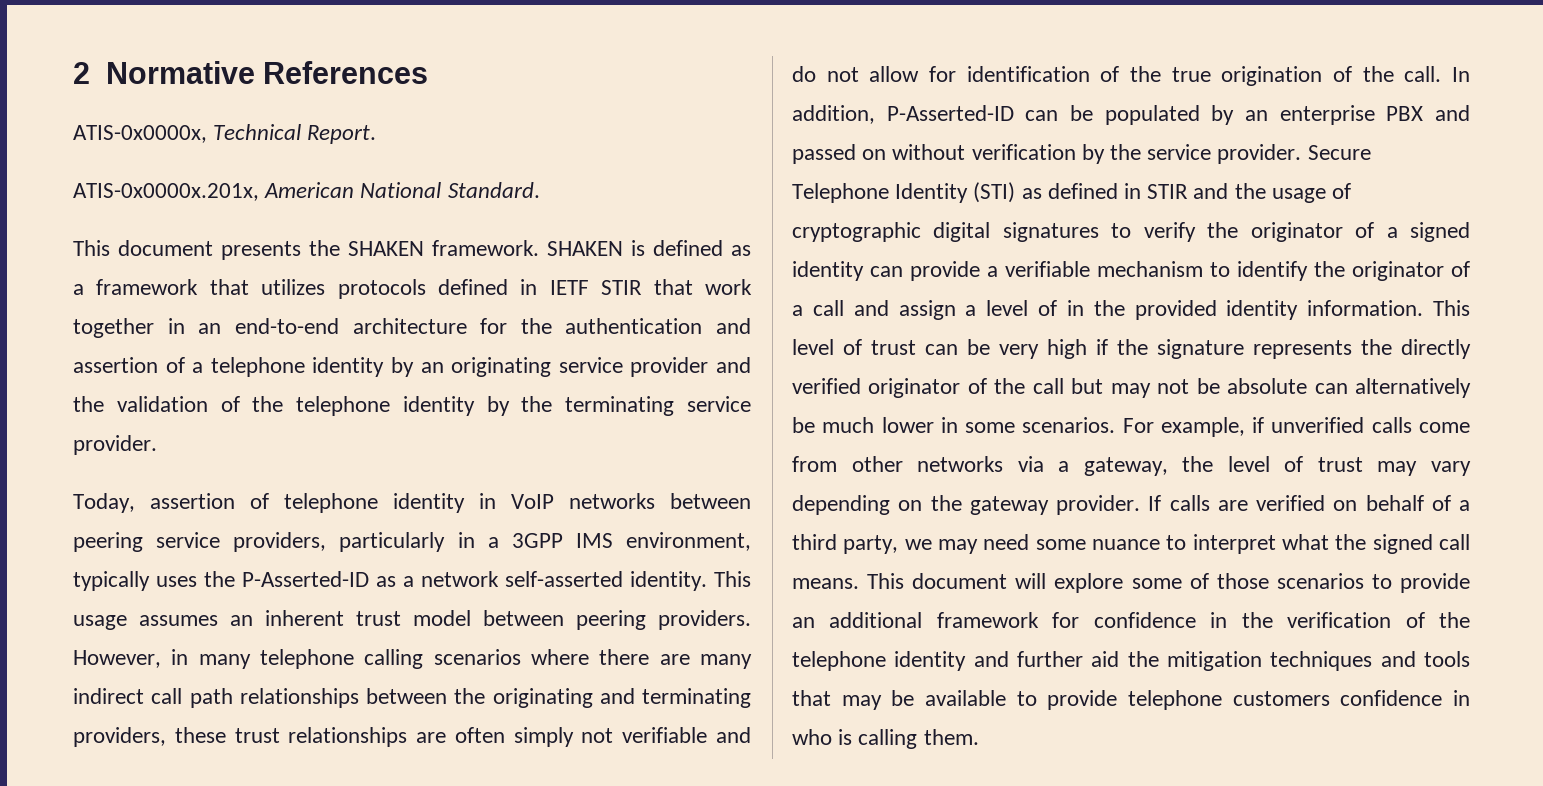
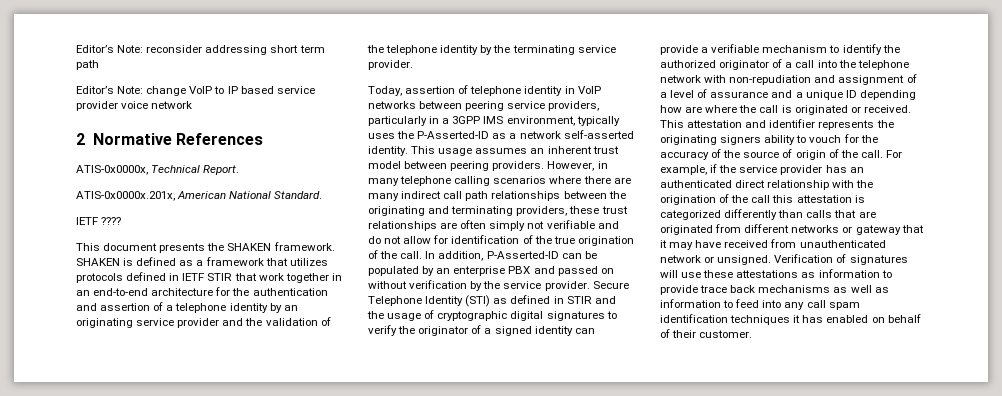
(73, 73) none -> [76,45,325,55] [76,60,99,70] [76,86,315,96] [76,101,193,111] Editor’s Note: reconsider addressing short term path // Editor’s Note: change VoIP to IP based service provider voice network //
(540, 190) none -> [76,217,122,225] // IETF ????
(1345, 269) none -> [660,60,716,68] authorized
[853,300,1470,320] [792,339,1471,359] [792,378,1471,398] [792,417,1470,437] [792,456,1471,476] [792,495,1470,515] [792,534,1470,554] [792,573,1470,593] [792,612,1470,628] [792,651,1470,671] [792,690,1470,710] [792,729,979,749] and assign a level of in the provided identity information. This level of trust can be very high if the signature represents the directly verified originator of the call but may not be absolute can alternatively be much lower in some scenarios. For example, if unverified calls come from other networks via a gateway, the level of trust may vary depending on the gateway provider. If calls are verified on behalf of a third party, we may need some nuance to interpret what the signed call means. This document will explore some of those scenarios to provide an additional framework for confidence in the verification of the telephone identity and further aid the mitigation techniques and tools that may be available to provide telephone customers confidence in who is calling them. -> [817,60,909,70] [660,74,917,85] [660,89,916,100] [660,105,911,115] [660,119,894,130] [660,134,878,145] [660,149,902,160] [660,164,864,175] [660,180,874,190] [660,194,865,205] [660,209,876,220] [660,224,924,235] [660,239,886,250] [660,254,908,265] [660,269,892,278] [660,285,889,295] [660,299,860,310] [660,314,921,325] [660,329,753,338] into the telephone network with non-repudiation and assignment of a level of assurance and a unique ID depending how are where the call is originated or received. This attestation and identifier represents the originating signers ability to vouch for the accuracy of the source of origin of the call. For example, if the service provider has an authenticated direct relationship with the origination of the call this attestation is categorized differently than calls that are originated from different networks or gateway that it may have received from unauthenticated network or unsigned. Verification of signatures will use these attestations as information to provide trace back mechanisms as well as information to feed into any call spam identification techniques it has enabled on behalf of their customer.

